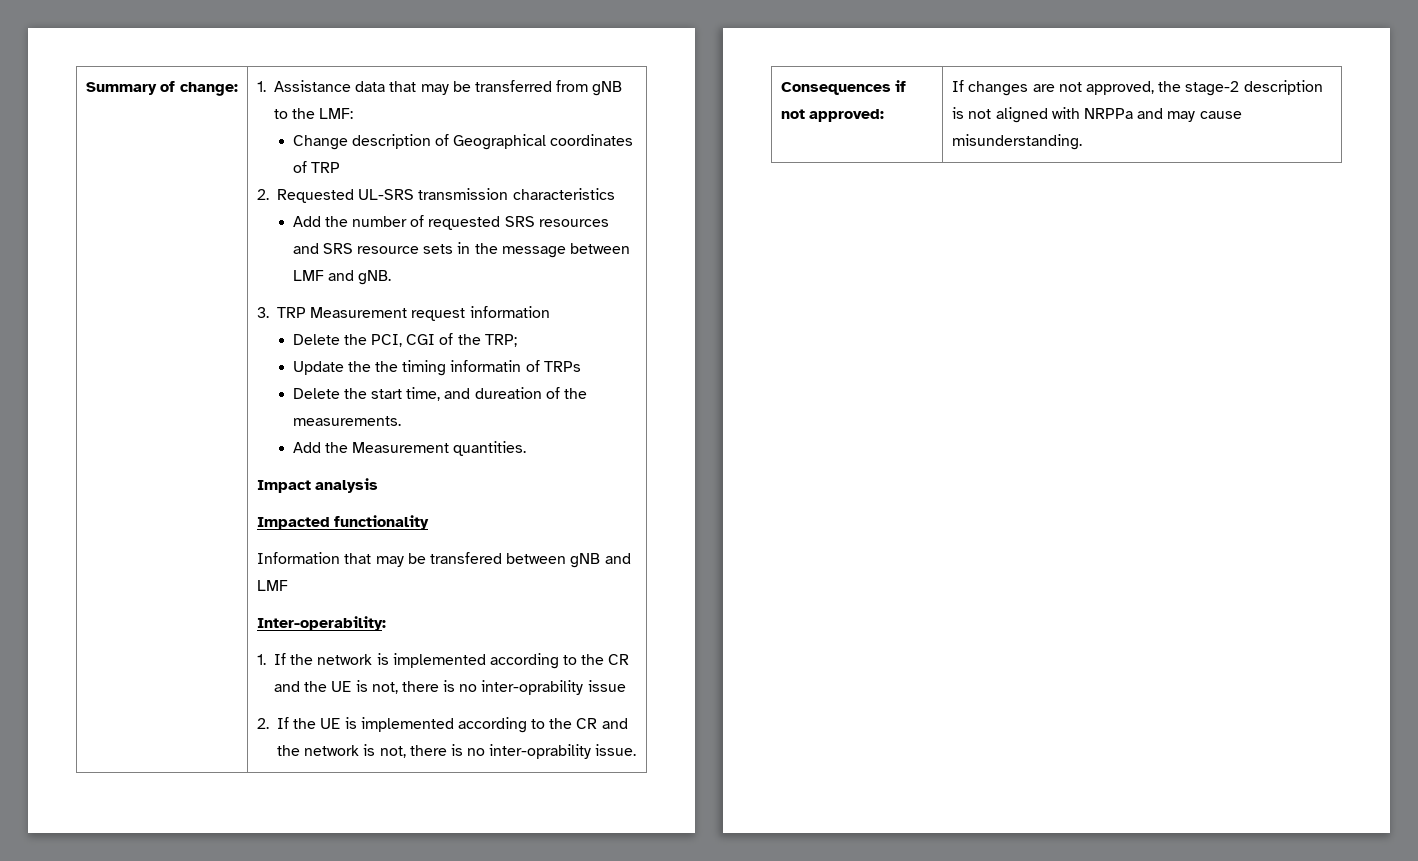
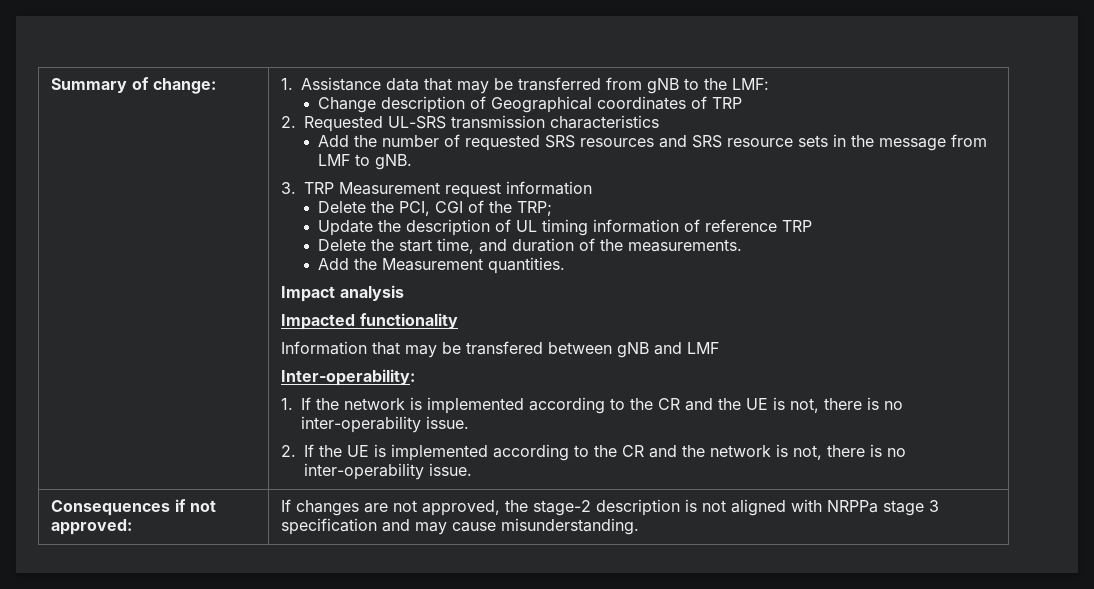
[570,243,631,254] [292,270,354,281] between LMF and -> [950,134,987,147] [317,154,370,166] from LMF to
[375,360,581,376] the timing informatin of TRPs -> [405,219,812,236] description of UL timing information of reference TRP
[474,387,542,399] dureation -> [511,238,574,252] duration
[481,680,626,695] inter-oprability issue -> [301,416,470,433] inter-operability issue.
[489,744,592,759] inter-oprability -> [304,463,425,480] inter-operability
(1133, 113) none -> [883,500,940,516] [281,518,378,535] stage 3 specification

